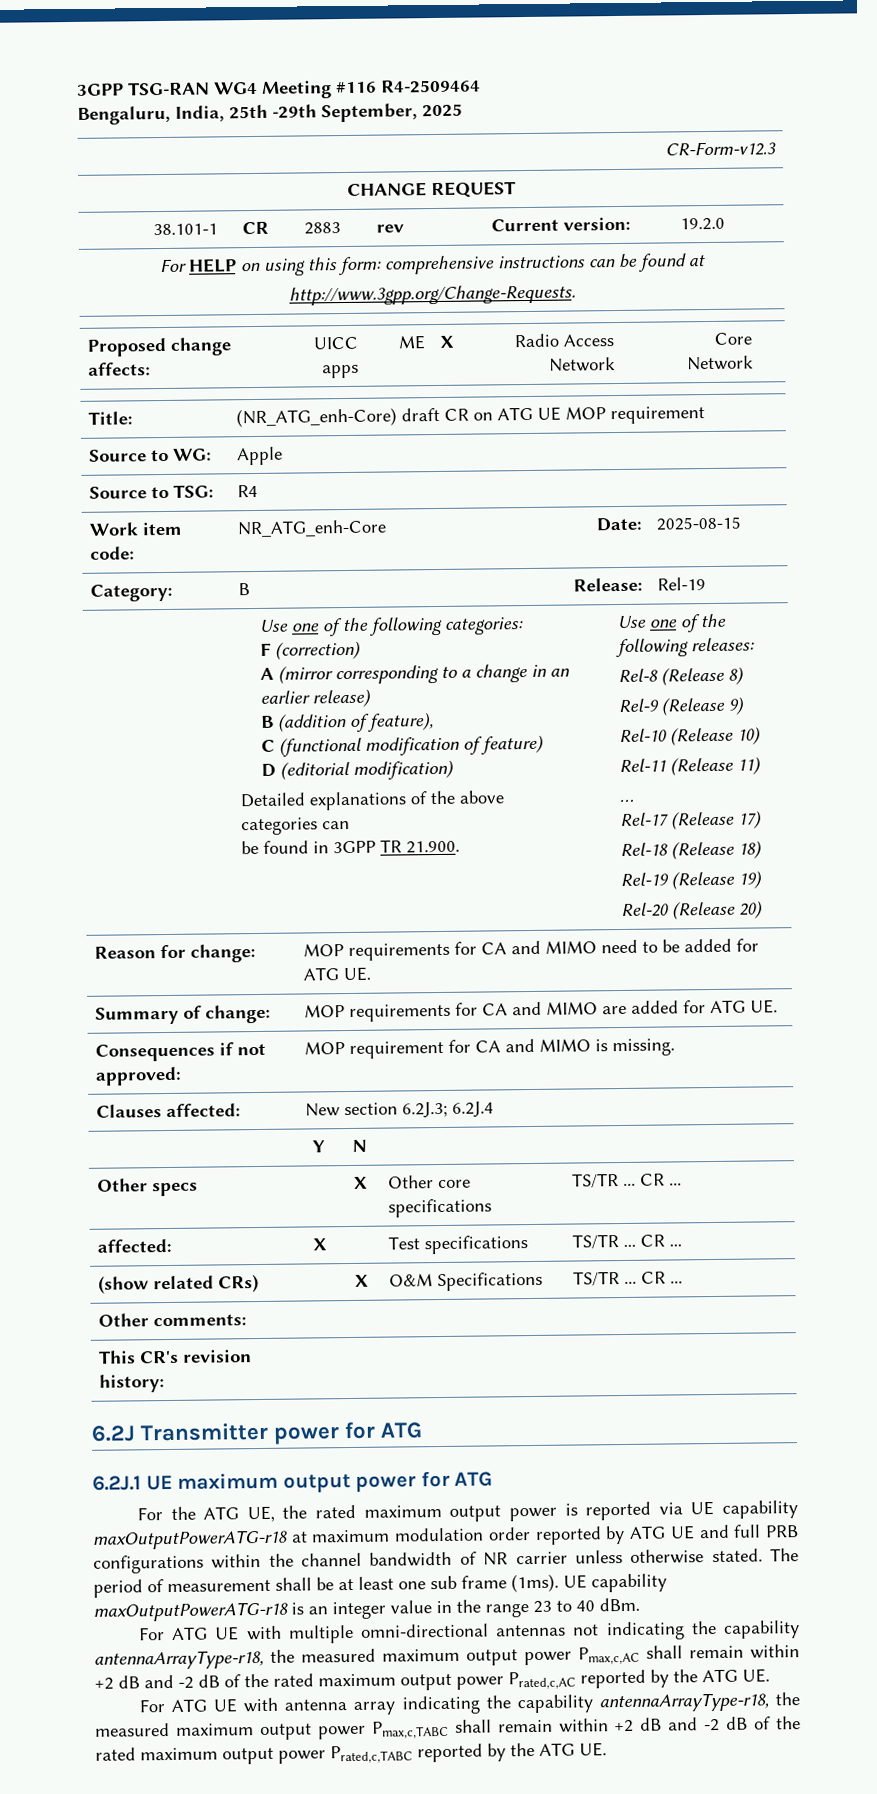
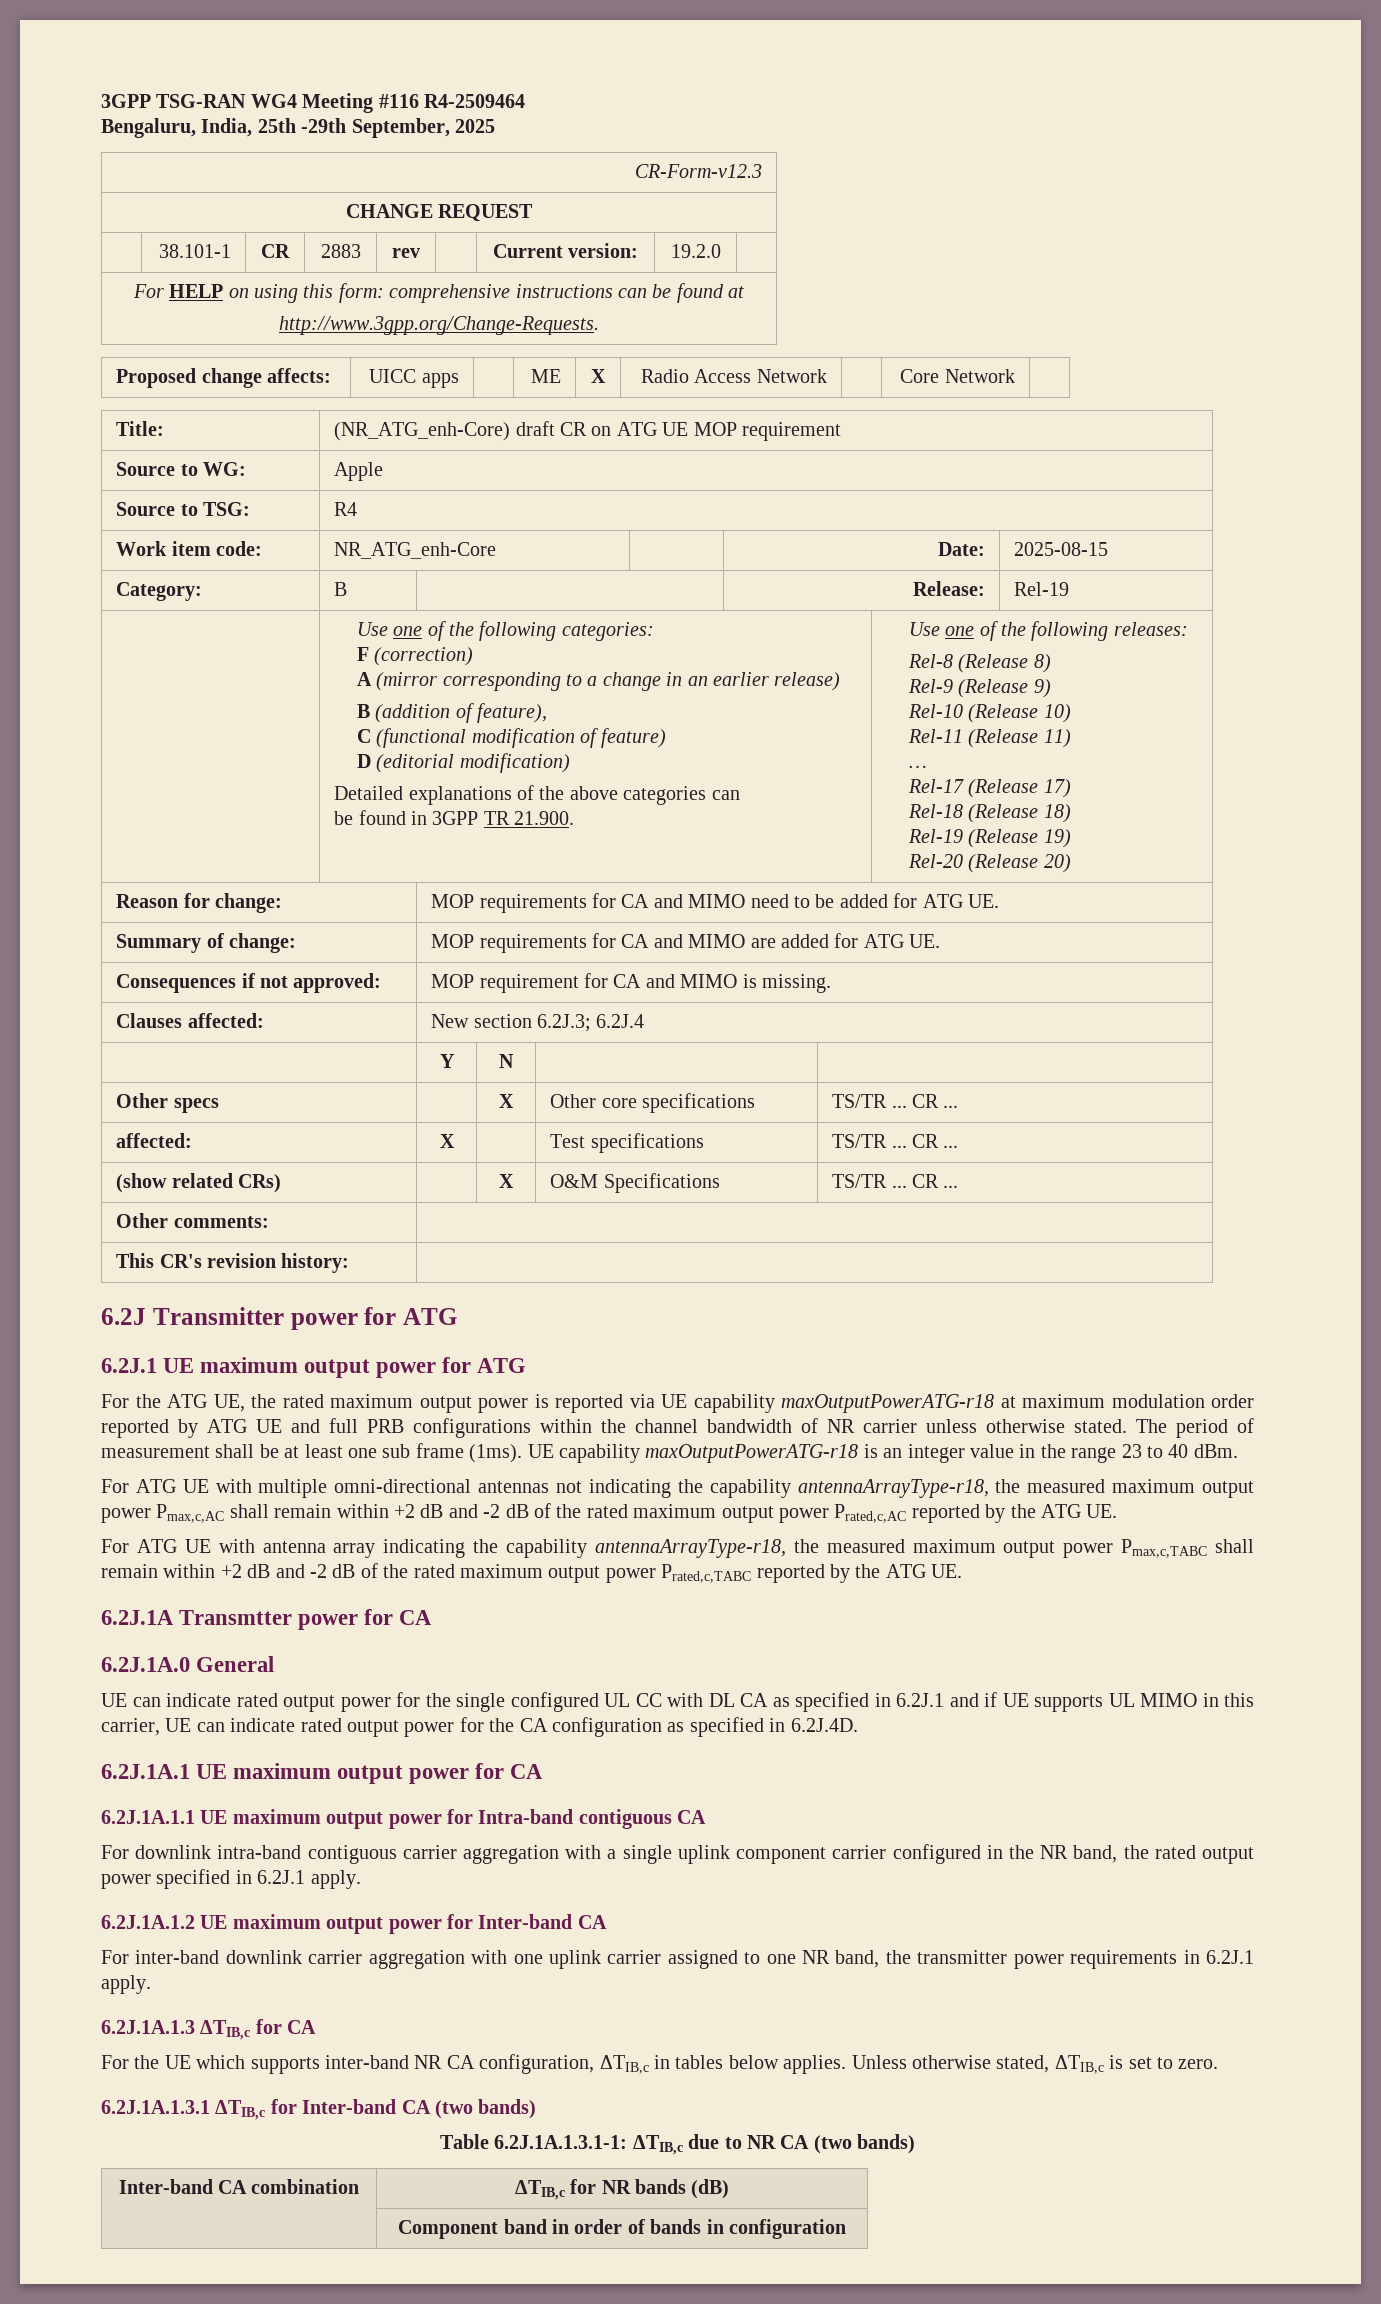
(607, 1749) none -> [101,1609,433,1630] [101,1656,275,1672] [101,1692,1254,1712] [101,1717,858,1737] [101,1763,544,1784] [101,1809,707,1829] [101,1844,1254,1864] [101,1869,361,1889] [101,1914,607,1934] [101,1950,1255,1969] [101,1975,151,1994] [101,2019,317,2040] [101,2054,1219,2074] [101,2099,537,2120] [439,2134,916,2155] [118,2179,360,2194] [514,2179,730,2200] [398,2219,846,2239] // 6.2J.1A Transmtter power for CA // 6.2J.1A.0 General // UE can indicate rated output power for the single configured UL CC with DL CA as specified in 6.2J.1 and if UE supports UL MIMO in this carrier, UE can indicate rated output power for the CA configuration as specified in 6.2J.4D. // 6.2J.1A.1 UE maximum output power for CA // 6.2J.1A.1.1 UE maximum output power for Intra-band contiguous CA // For downlink intra-band contiguous carrier aggregation with a single uplink component carrier configured in the NR band, the rated output power specified in 6.2J.1 apply. // 6.2J.1A.1.2 UE maximum output power for Inter-band CA // For inter-band downlink carrier aggregation with one uplink carrier assigned to one NR band, the transmitter power requirements in 6.2J.1 apply. // 6.2J.1A.1.3 ΔTIB,c for CA // For the UE which supports inter-band NR CA configuration, ΔTIB,c in tables below applies. Unless otherwise stated, ΔTIB,c is set to zero. // 6.2J.1A.1.3.1 ΔTIB,c for Inter-band CA (two bands) // Table 6.2J.1A.1.3.1-1: ΔTIB,c due to NR CA (two bands) // Inter-band CA combination | ΔTIB,c for NR bands (dB) // | Component band in order of bands in configuration

